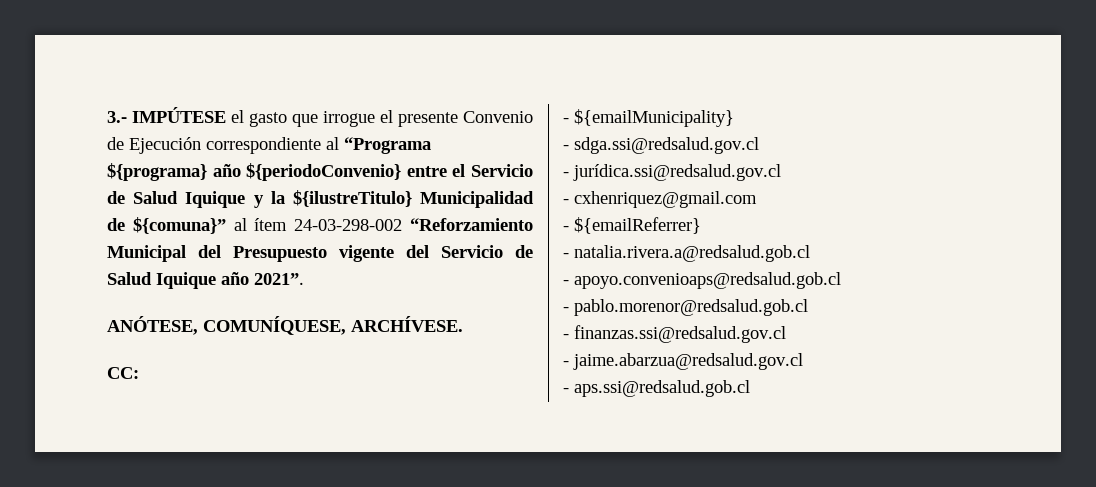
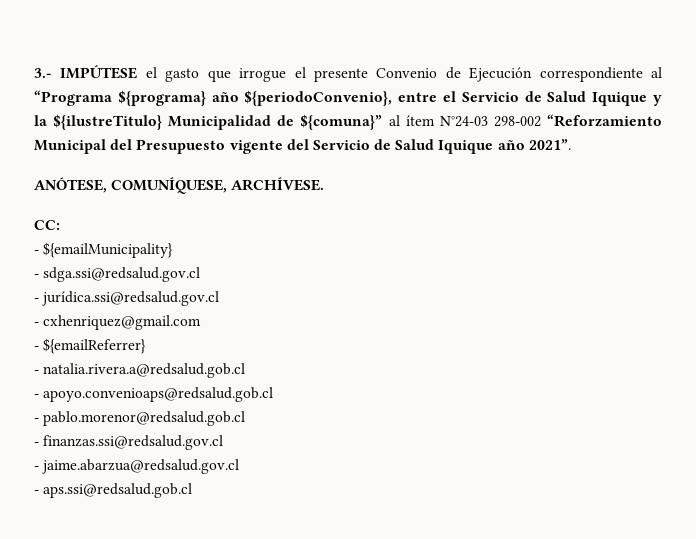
[246,163,402,181] ${periodoConvenio} -> [244,90,393,106] ${periodoConvenio},
[294,219,403,231] 24-03-298-002 -> [439,116,541,127] N°24-03 298-002

